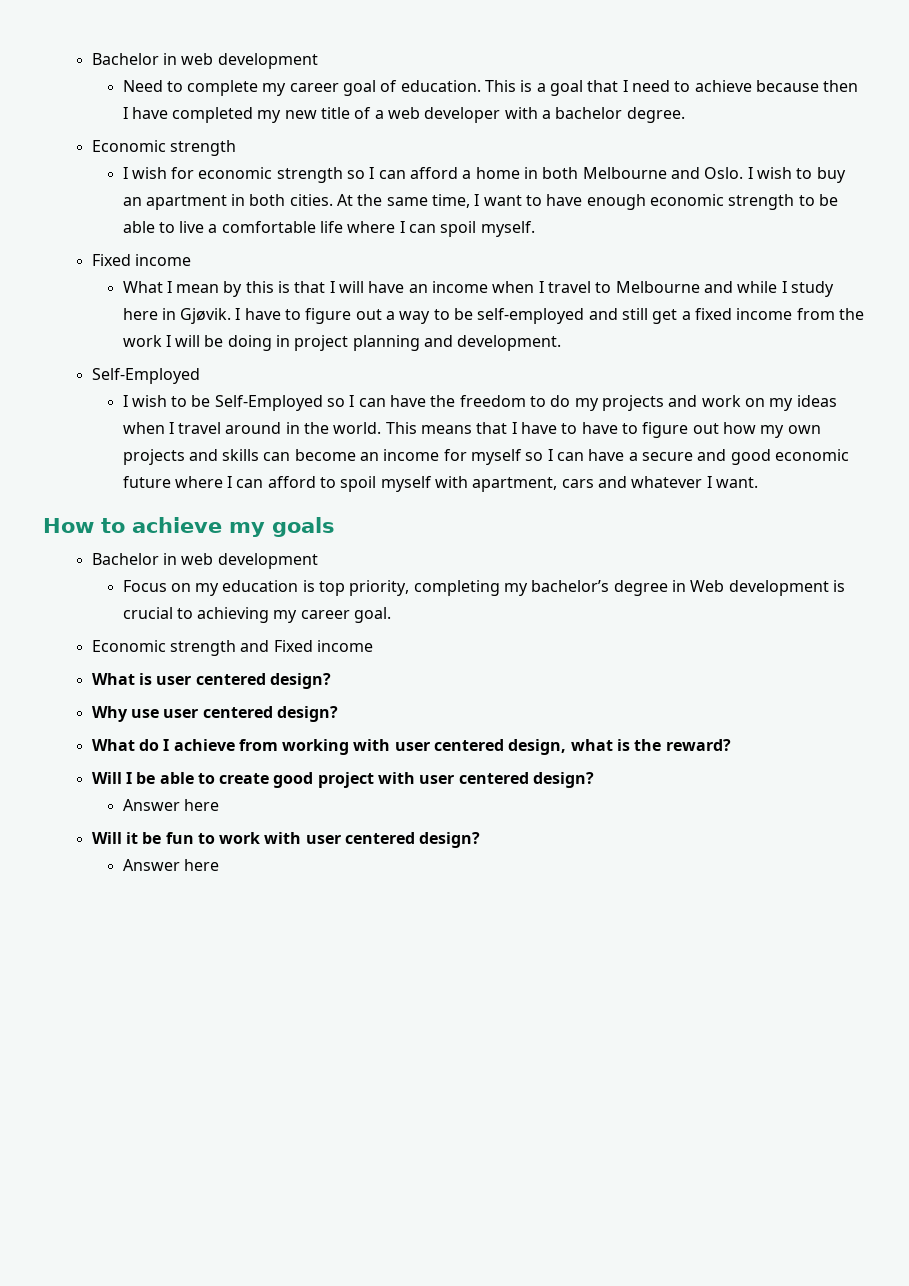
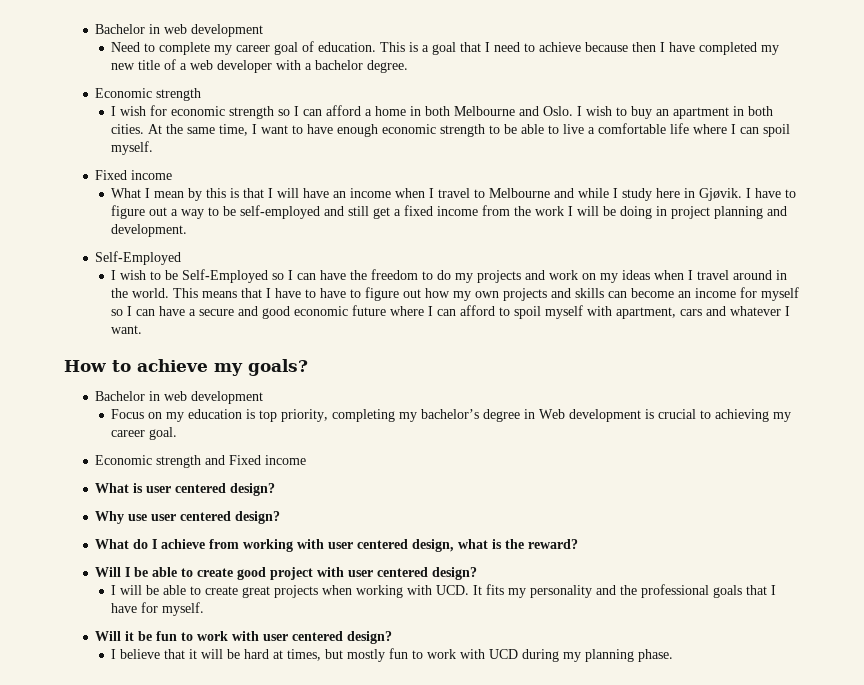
[272,517,335,537] goals -> [248,359,308,376] goals?
[122,799,219,811] Answer here -> [111,584,777,598] [111,602,205,616] I will be able to create great projects when working with UCD. It fits my personality and the professional goals that I have for myself.
[122,859,219,871] Answer here -> [111,648,674,662] I believe that it will be hard at times, but mostly fun to work with UCD during my planning phase.

